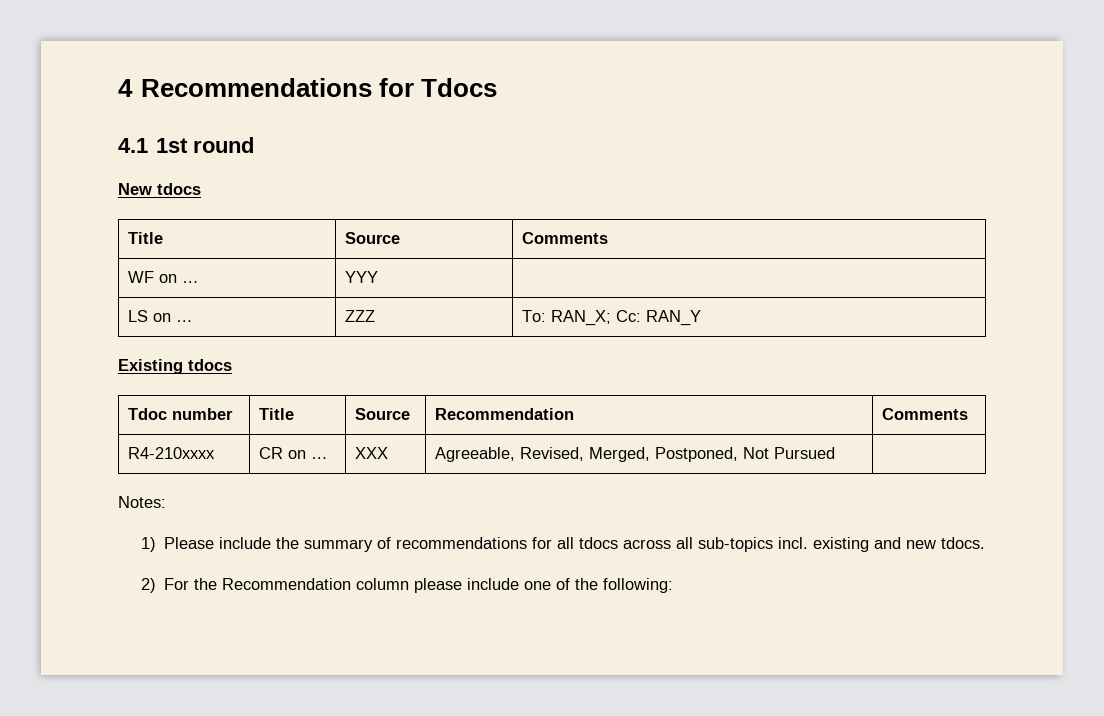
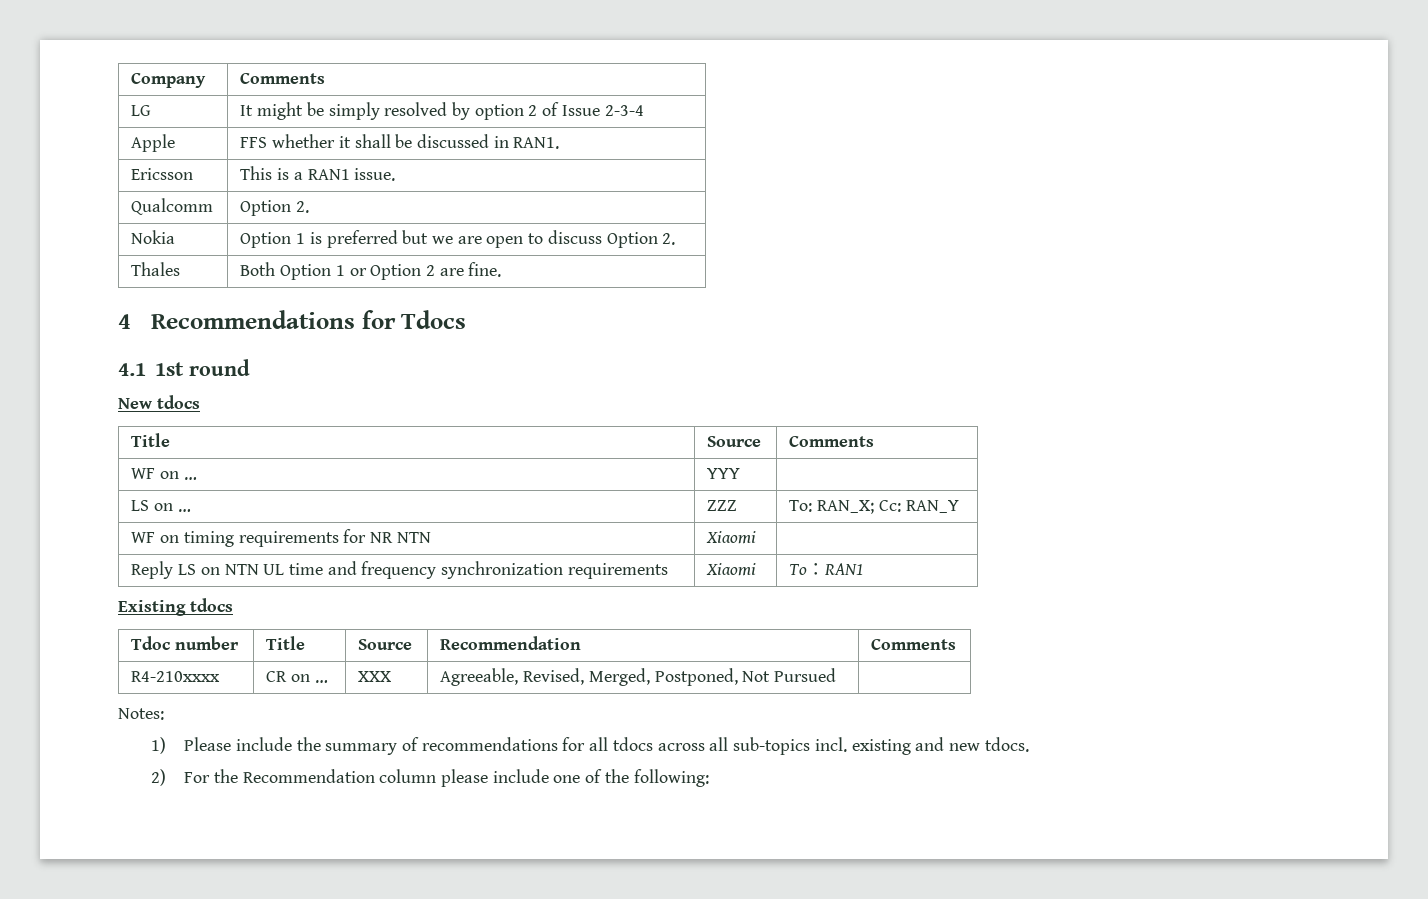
(118, 88) none -> [131,73,207,88] [240,73,326,84] [131,105,152,116] [240,102,644,120] [131,134,176,152] [240,134,560,149] [131,168,194,180] [240,166,396,181] [131,198,214,215] [240,200,310,216] [131,230,176,244] [240,230,676,248] [131,262,181,276] [240,262,502,280] Company | Comments // LG | It might be simply resolved by option 2 of Issue 2-3-4 // Apple | FFS whether it shall be discussed in RAN1. // Ericsson | This is a RAN1 issue. // Qualcomm | Option 2. // Nokia | Option 1 is preferred but we are open to discuss Option 2. // Thales | Both Option 1 or Option 2 are fine. //
(701, 318) none -> [131,529,431,547] [706,531,757,544] [131,561,668,579] [706,563,757,576] [789,563,865,575] // WF on timing requirements for NR NTN | Xiaomi | // Reply LS on NTN UL time and frequency synchronization requirements | Xiaomi | To：RAN1

